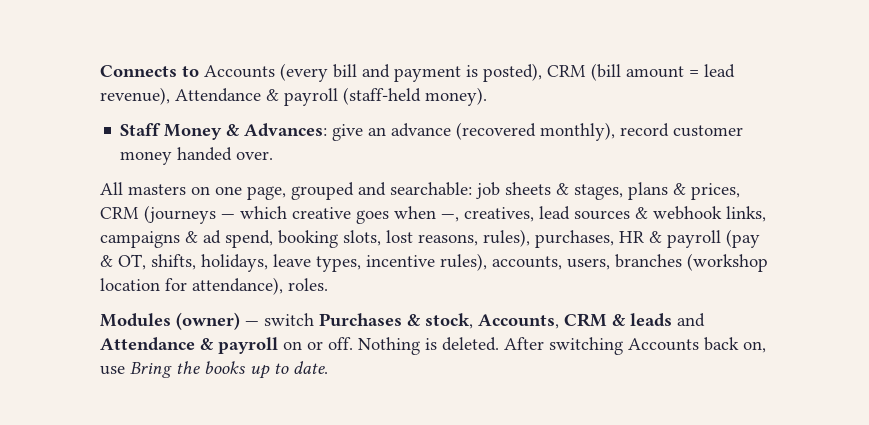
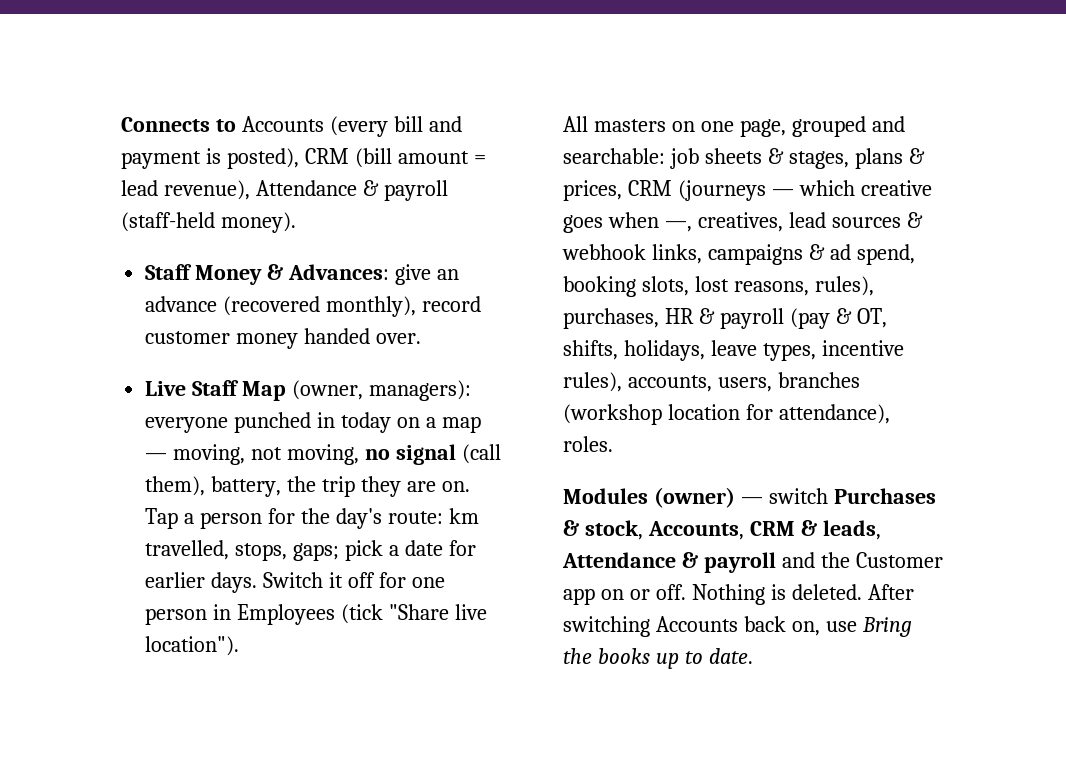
(274, 155) none -> [145,380,471,401] [145,412,481,433] [145,444,501,465] [145,476,470,497] [145,508,479,529] [145,540,476,561] [145,572,445,593] [145,604,487,625] [145,636,240,656] // Live Staff Map (owner, managers): everyone punched in today on a map — moving, not moving, no signal (call them), battery, the trip they are on. Tap a person for the day's route: km travelled, stops, gaps; pick a date for earlier days. Switch it off for one person in Employees (tick "Share live location").
[630,313,705,327] [100,337,278,354] leads and Attendance & payroll -> [822,520,881,540] [562,552,943,573] [563,588,595,605] leads, Attendance & payroll and the Customer app

